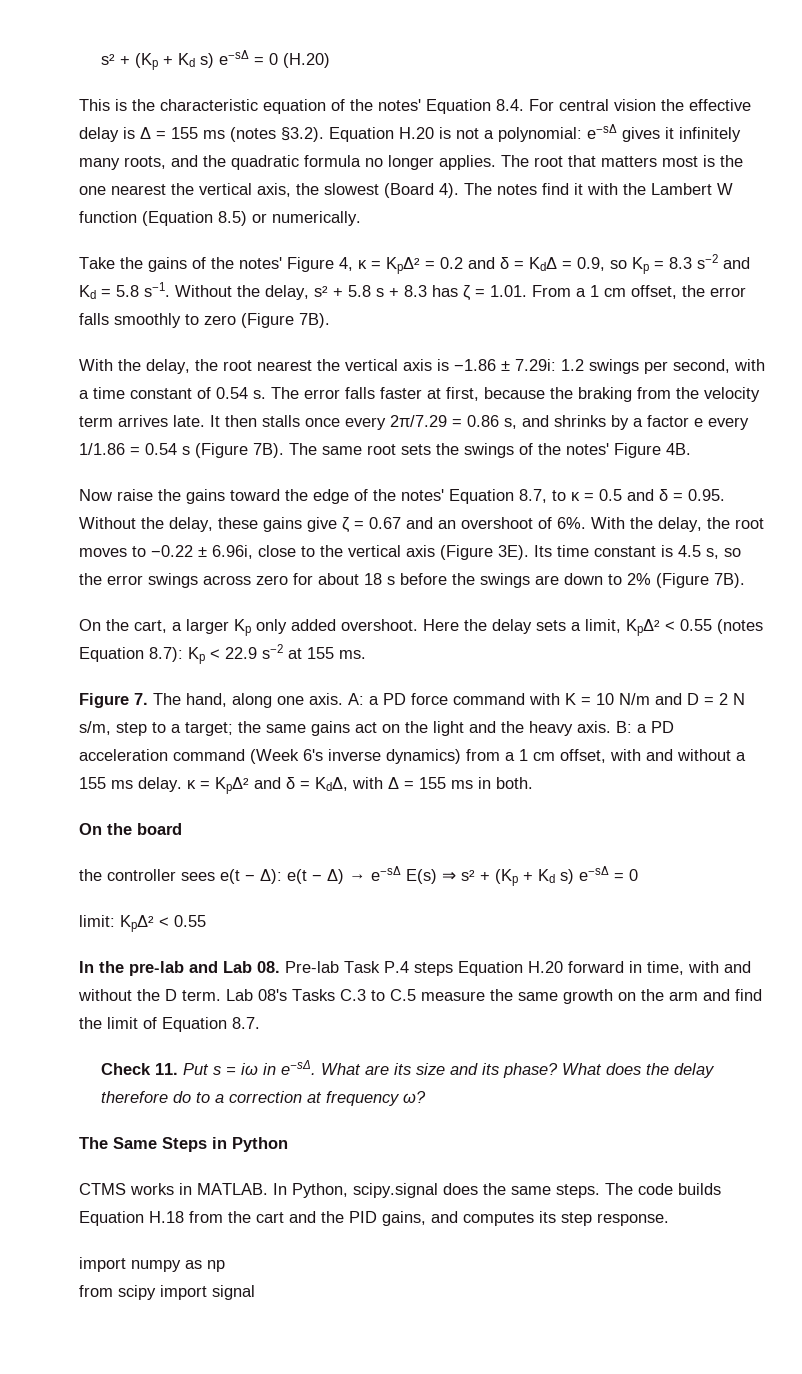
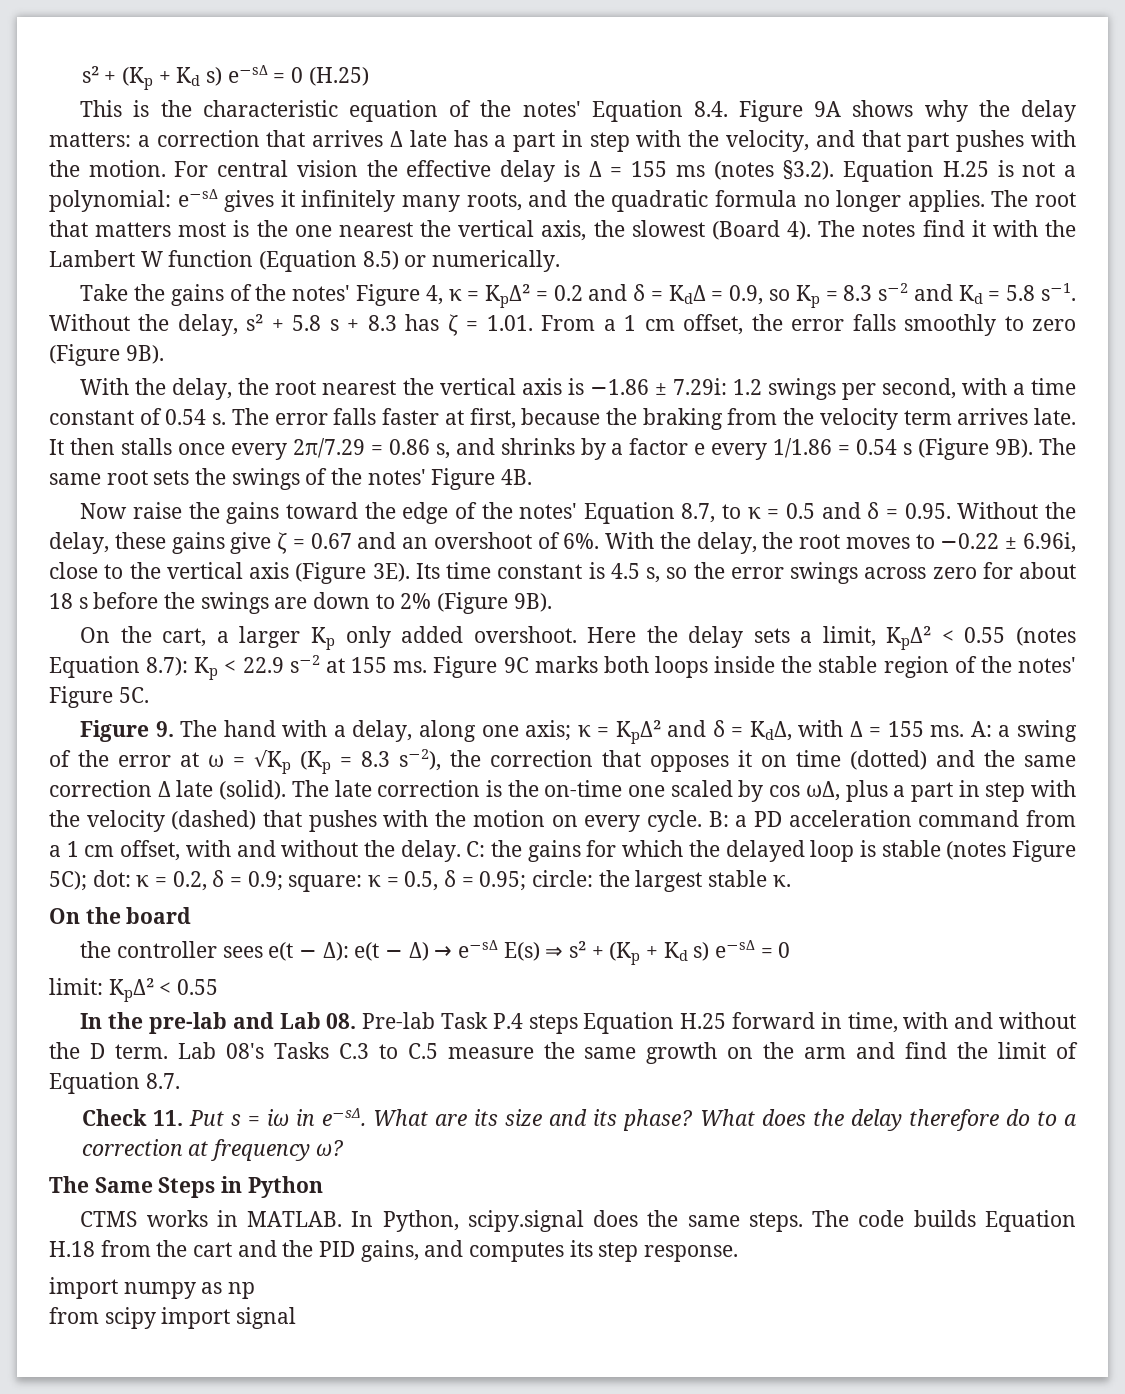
[101,50,331,70] s² + (Kp + Kd s) e−sΔ = 0 (H.20) -> [81,65,369,90] s² + (Kp + Kd s) e−sΔ = 0 (H.25)
(524, 105) none -> [739,100,1076,122] [49,130,1076,152] [49,160,166,177] Figure 9A shows why the delay matters: a correction that arrives Δ late has a part in step with the velocity, and that part pushes with the motion.
[399,127,434,139] H.20 -> [942,161,989,177] H.25
[299,313,330,328] 7B). -> [125,345,164,364] 9B).
[253,443,284,458] 7B). -> [995,439,1034,458] 9B).
[714,573,745,588] 7B). -> [513,593,552,612] 9B).
[79,693,745,708] [79,721,674,736] [79,749,746,764] [79,777,182,792] // Figure 7. The hand, along one axis. A: a PD force command with K = 10 N/m and D = 2 N s/m, step to a target; the same gains act on the light and the heavy axis. B: a PD acceleration command (Week 6's inverse dynamics) from a 1 cm offset, with and without a 155 ms delay. -> [433,656,1076,678] [49,686,149,708] [80,720,572,742] Figure 9C marks both loops inside the stable region of the notes' Figure 5C. // Figure 9. The hand with a delay, along one axis;
[451,777,533,789] ms in both. -> [930,720,1077,742] [49,749,1076,774] [49,780,1077,802] [49,810,1076,832] [49,840,1077,862] [49,870,791,892] ms. A: a swing of the error at ω = √Kp (Kp = 8.3 s−2), the correction that opposes it on time (dotted) and the same correction Δ late (solid). The late correction is the on-time one scaled by cos ωΔ, plus a part in step with the velocity (dashed) that pushes with the motion on every cycle. B: a PD acceleration command from a 1 cm offset, with and without the delay. C: the gains for which the delayed loop is stable (notes Figure 5C); dot: κ = 0.2, δ = 0.9; square: κ = 0.5, δ = 0.95; circle: the largest stable κ.
[528,961,563,973] H.20 -> [680,1013,727,1029] H.25

